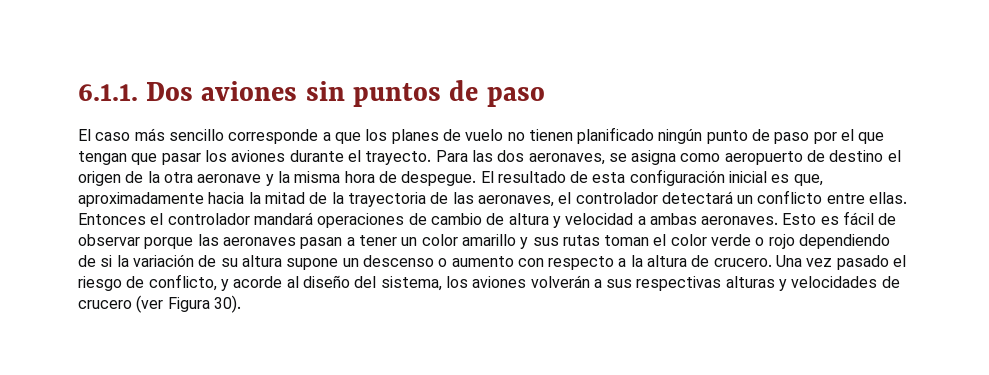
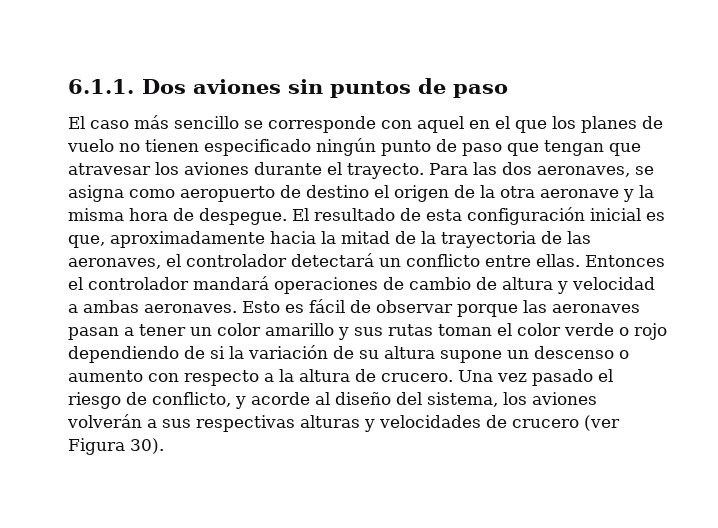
[228,129,331,144] corresponde a -> [244,116,510,133] se corresponde con aquel en el
[577,127,655,144] planificado -> [204,139,311,156] especificado
[813,129,855,144] por el -> (502, 149) none
[161,153,201,165] pasar -> [68,163,151,175] atravesar

